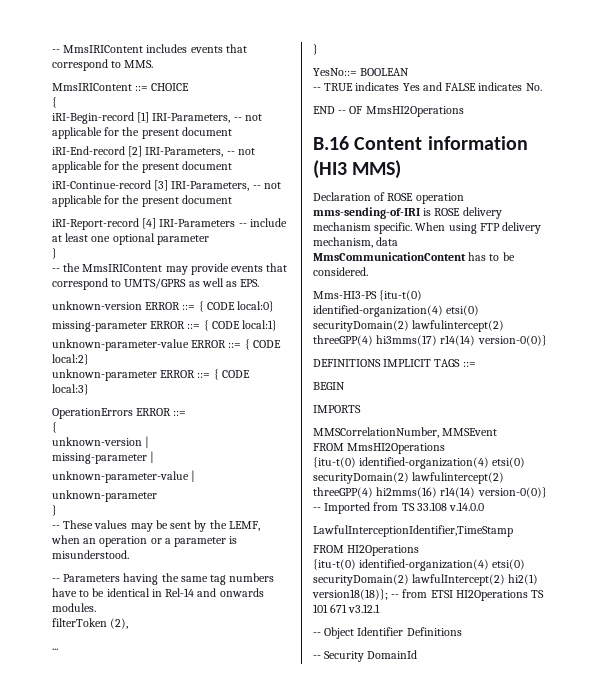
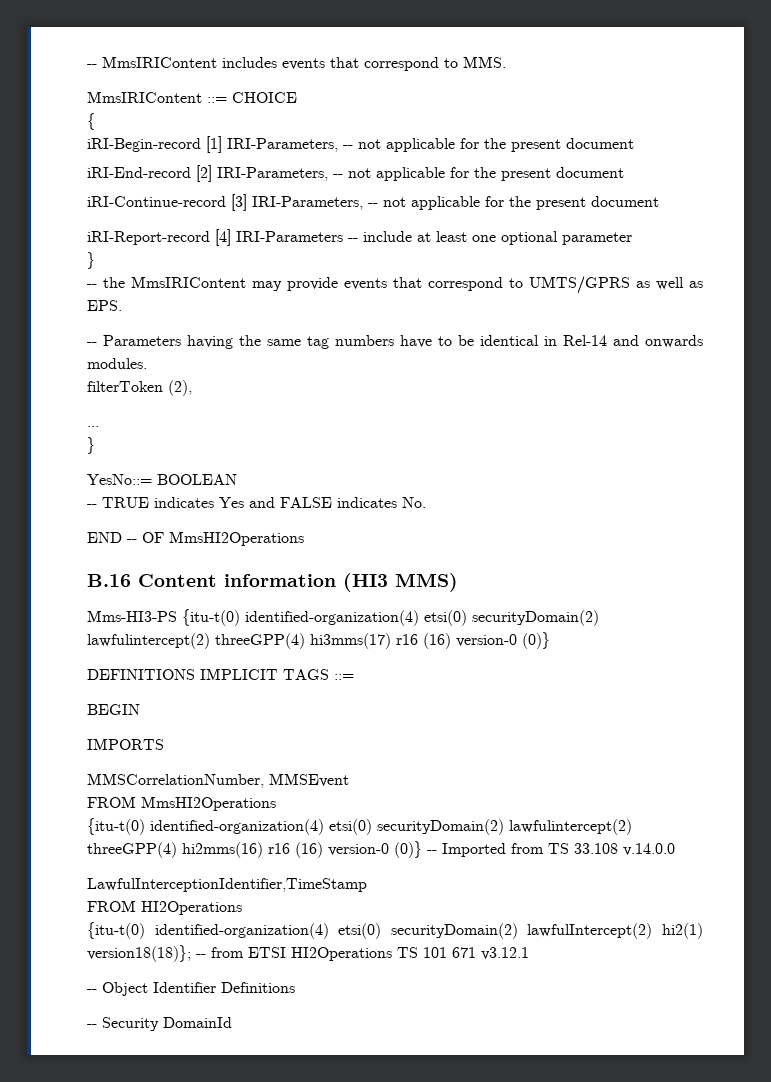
[52,301,275,312] [52,320,278,332] [52,339,281,351] [52,354,89,365] [52,369,250,381] [52,384,89,395] [52,408,187,419] [52,422,57,433] [52,436,150,448] [52,451,155,464] [52,470,196,483] [52,490,157,502] [52,505,57,516] [52,520,260,532] [51,535,238,547] [52,550,129,559] // unknown-version ERROR ::= { CODE local:0} // missing-parameter ERROR ::= { CODE local:1} // unknown-parameter-value ERROR ::= { CODE local:2} // unknown-parameter ERROR ::= { CODE local:3} // OperationErrors ERROR ::= // { // unknown-version | // missing-parameter | // unknown-parameter-value | // unknown-parameter // } // -- These values may be sent by the LEMF, when an operation or a parameter is misunderstood. -> (122, 305) none
[313,192,464,204] [313,207,502,219] [313,222,542,234] [313,237,399,248] [313,252,515,261] [313,267,368,276] // Declaration of ROSE operation mms-sending-of-IRI is ROSE delivery mechanism specific. When using FTP delivery mechanism, data MmsCommunicationContent has to be considered. -> (458, 582) none
[440,335,547,346] r14(14) version-0(0)} -> [396,632,550,649] r16 (16) version-0 (0)}
[440,487,547,498] r14(14) version-0(0)} -> [268,841,422,858] r16 (16) version-0 (0)}

